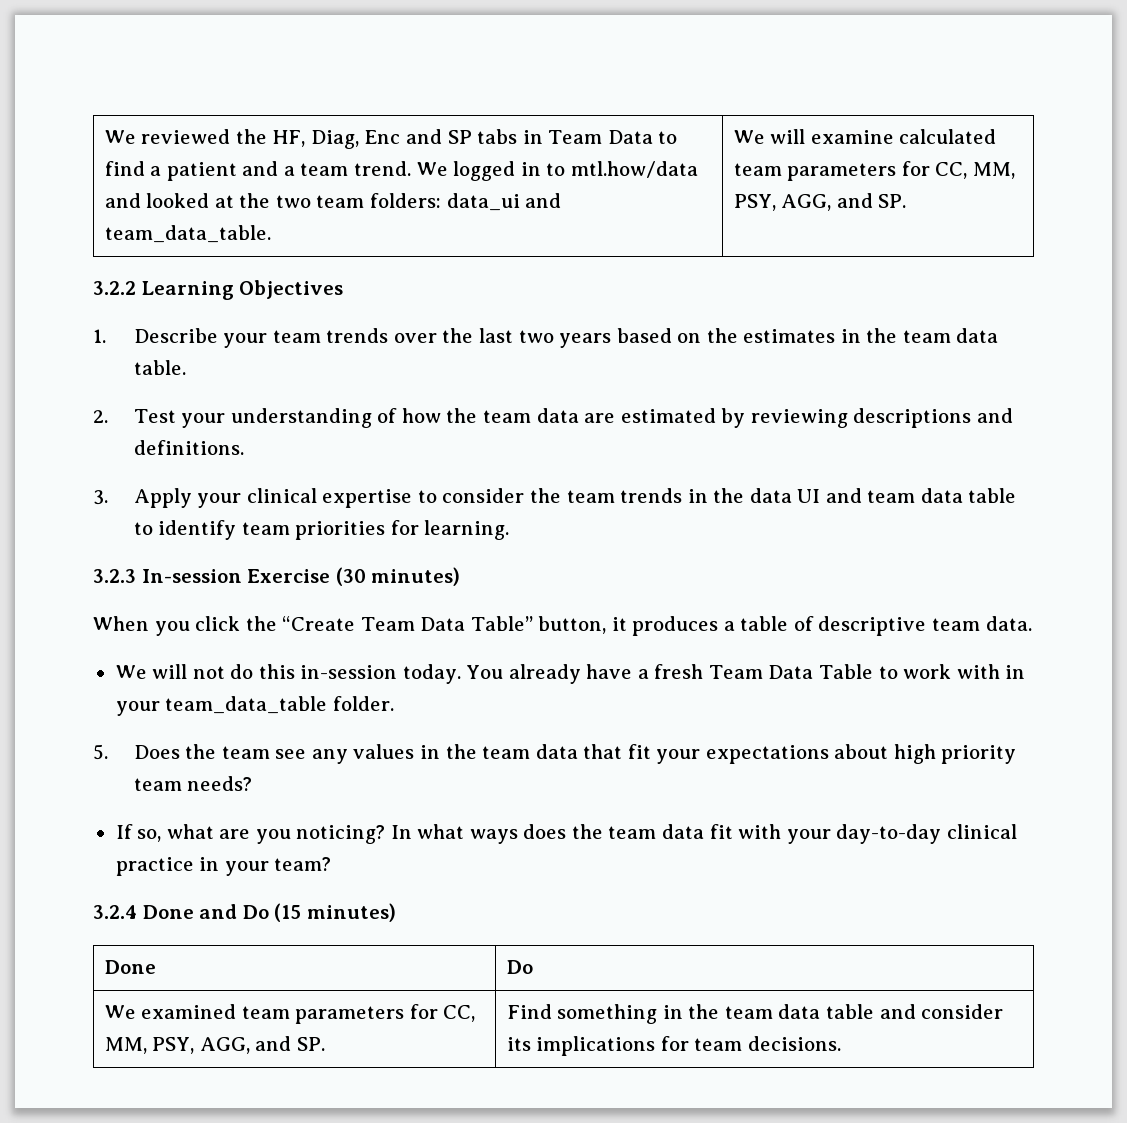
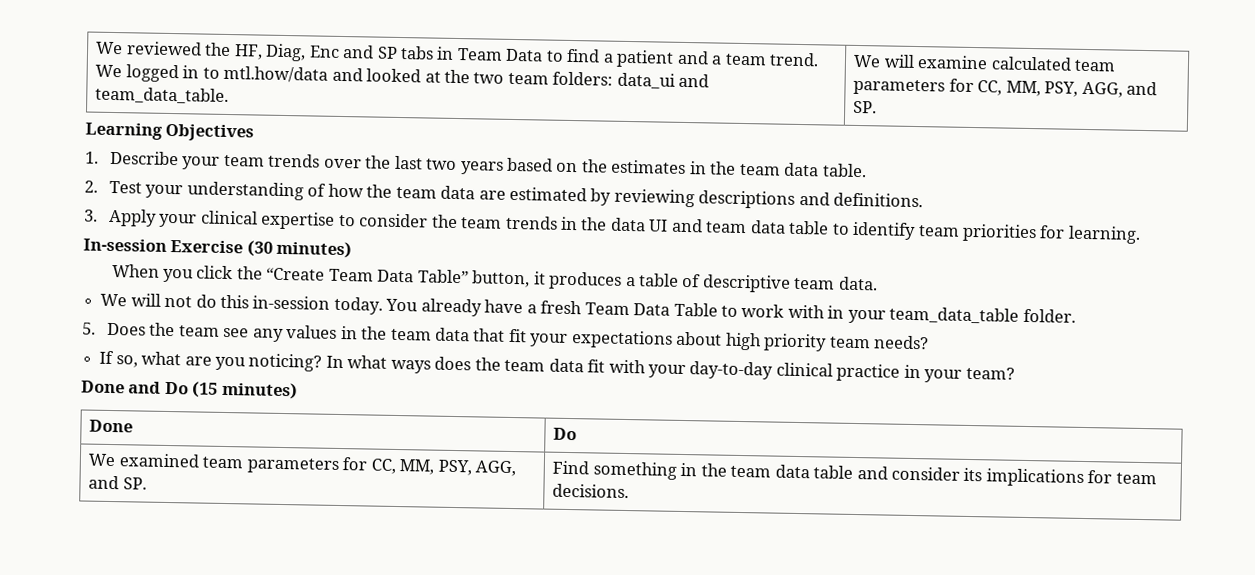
[93,281,136,295] 3.2.2 -> (878, 107) none
[93,569,136,583] 3.2.3 -> (1141, 234) none
[93,905,137,919] 3.2.4 -> (1015, 373) none

